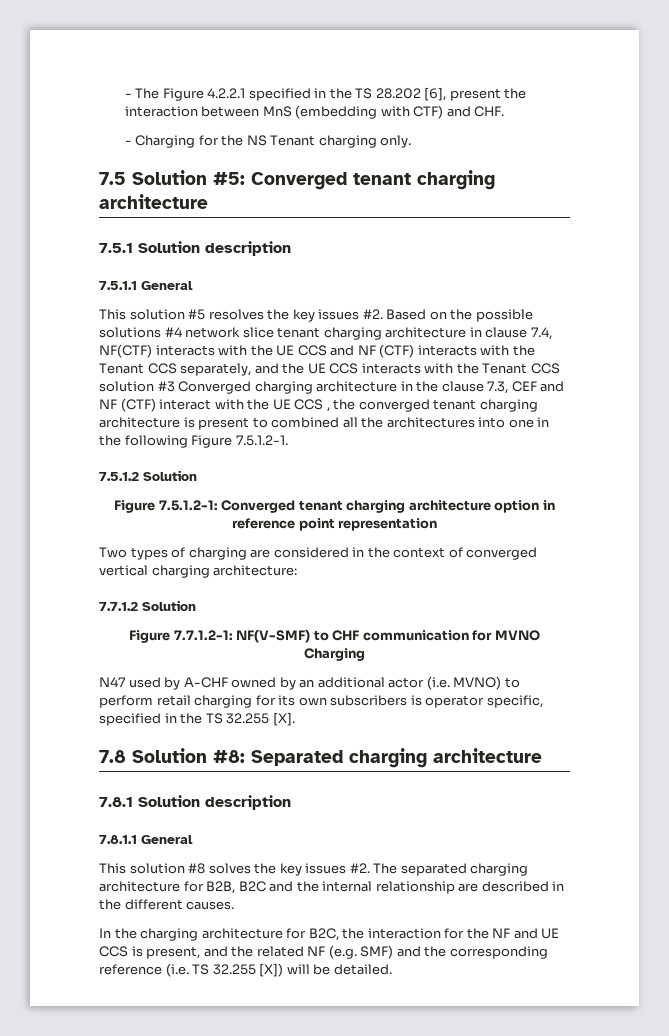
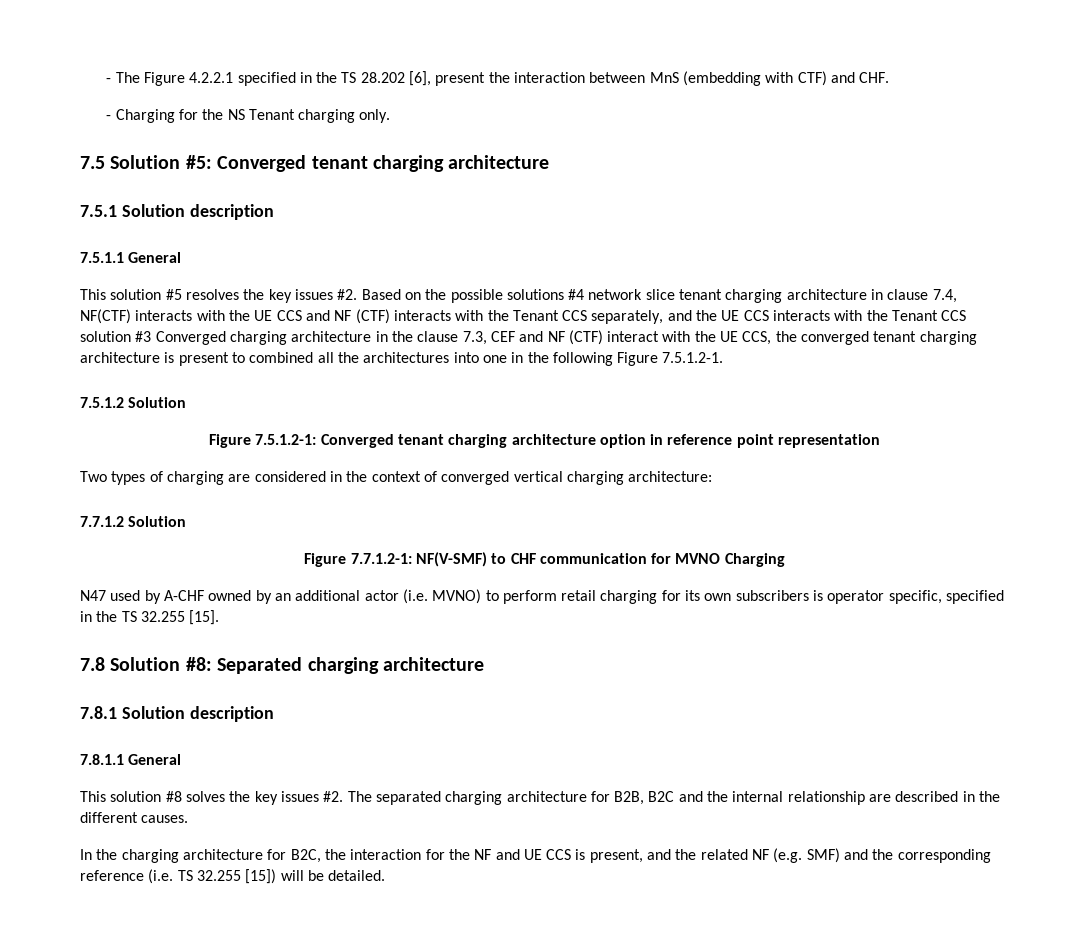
[294,399,330,412] CCS , -> [742,331,772,345] CCS,
[272,712,295,726] [X]. -> [189,610,220,625] [15].
[259,963,284,977] [X]) -> [245,869,277,884] [15])

